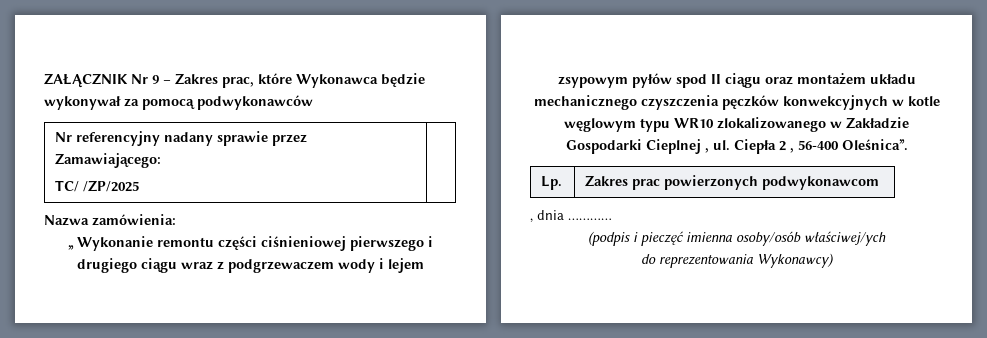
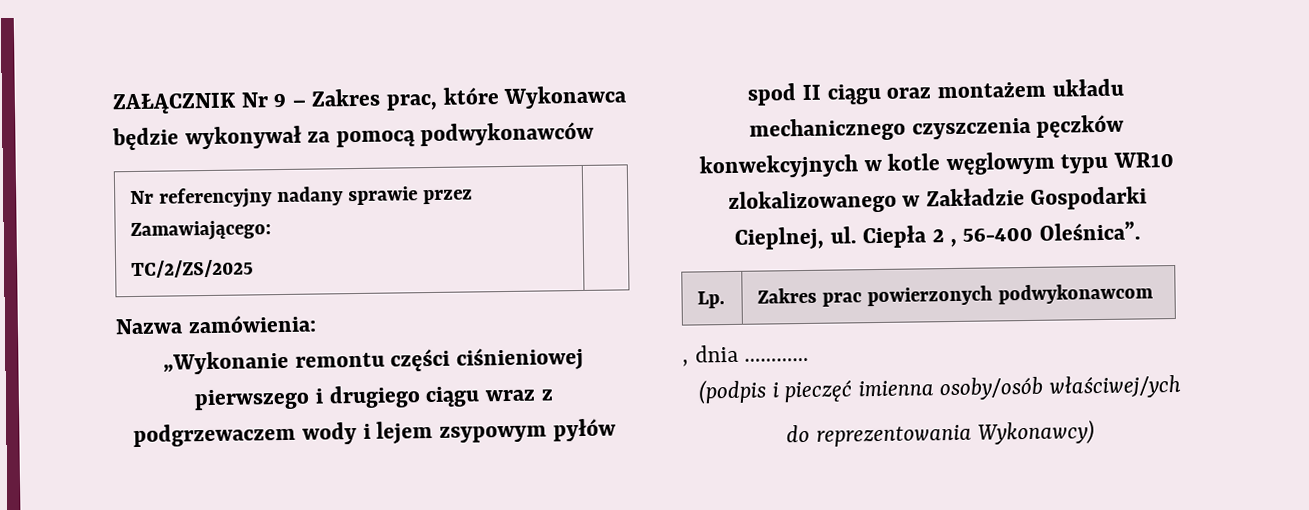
[55,180,140,192] TC/ /ZP/2025 -> [131,259,255,279] TC/2/ZS/2025
[68,236,153,251] „ Wykonanie -> [163,350,290,375] „Wykonanie
[645,139,709,154] Cieplnej , -> [734,226,825,250] Cieplnej,

